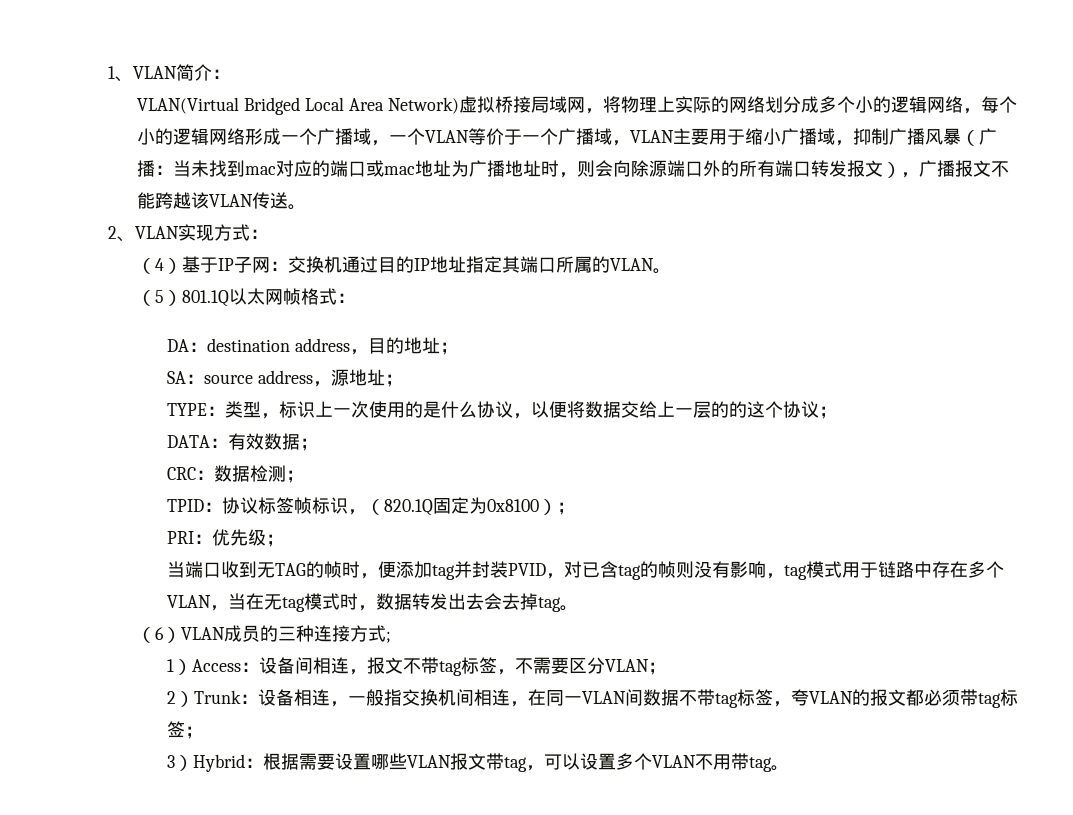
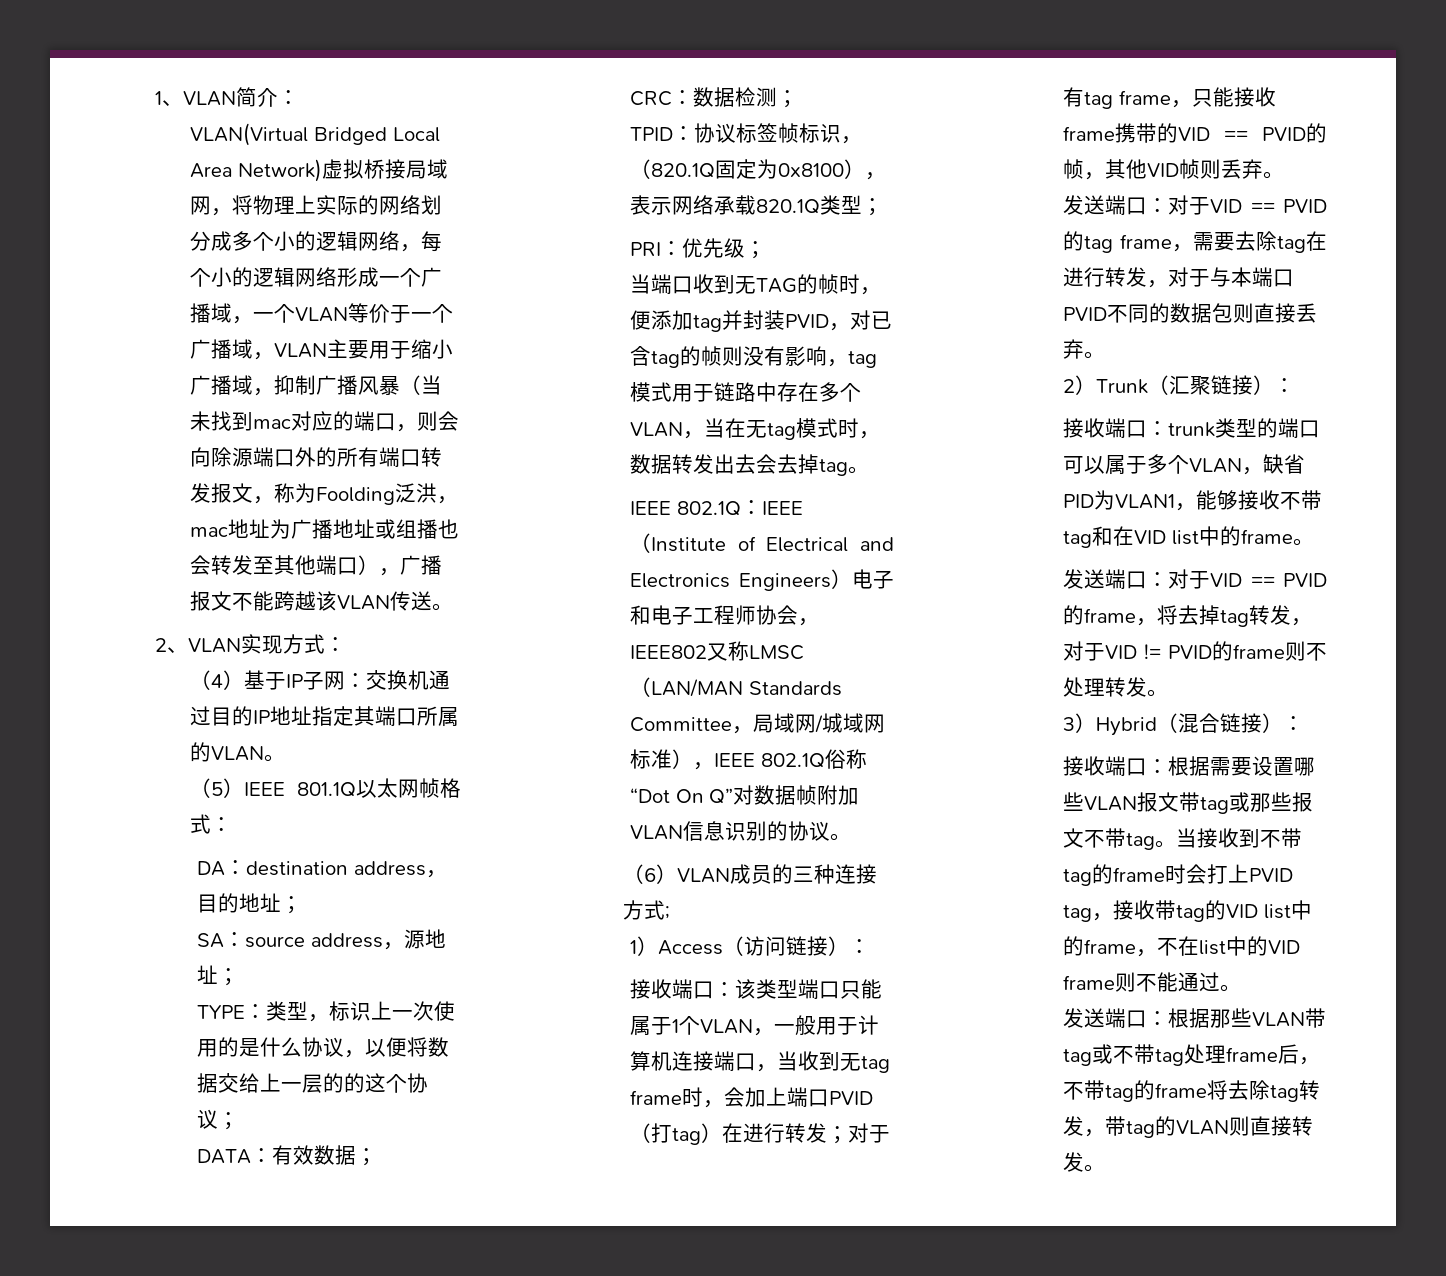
[979,128,998,145] [137,160,174,177] 广播： -> (422, 385) none
[366,160,560,177] 或mac地址为广播地址时 -> (397, 422) none
(884, 168) none -> [253,483,459,505] [190,519,460,539] [190,555,359,575] ，称为Foolding泛洪，mac地址为广播地址或组播也会转发至其他端口
(183, 298) none -> [244,782,286,796] IEEE
(557, 507) none -> [865,172,887,180] [630,195,863,215] ，表示网络承载820.1Q类型
(578, 608) none -> [630,500,803,516] [630,533,894,553] [630,569,894,591] [630,605,820,626] [630,641,805,661] [630,677,842,697] [630,713,886,734] [630,749,867,770] [630,785,860,805] [630,821,852,841] // IEEE 802.1Q：IEEE（Institute of Electrical and Electronics Engineers）电子和电子工程师协会，IEEE802又称LMSC（LAN/MAN Standards Committee，局域网/城域网标准），IEEE 802.1Q俗称“Dot On Q”对数据帧附加VLAN信息识别的协议。
[240,657,666,676] [166,689,1018,708] [166,721,203,739] [166,754,245,772] ：设备间相连，报文不带tag标签，不需要区分VLAN； // 2）Trunk：设备相连，一般指交换机间相连，在同一VLAN间数据不带tag标签，夸VLAN的报文都必须带tag标签； // 3）Hybrid -> [723,936,871,956] [630,979,883,999] [630,1015,880,1036] [630,1051,891,1073] [630,1087,874,1108] [630,1123,891,1145] [1063,87,1276,109] [1063,123,1327,143] [1063,159,1285,180] [1063,195,1327,215] [1063,231,1327,253] [1063,267,1295,288] [1063,303,1318,323] [1063,339,1106,359] [1063,375,1296,395] [1063,418,1321,438] [1063,454,1306,475] [1063,490,1323,511] [1063,526,1314,548] [1063,569,1327,589] [1063,605,1313,627] [1063,641,1327,661] [1063,677,1169,697] [1063,713,1305,736] [1063,756,1148,776] （访问链接）： // 接收端口：该类型端口只能属于1个VLAN，一般用于计算机连接端口，当收到无tag frame时，会加上端口PVID（打tag）在进行转发；对于有tag frame，只能接收frame携带的VID == PVID的帧，其他VID帧则丢弃。 // 发送端口：对于VID == PVID的tag frame，需要去除tag在进行转发，对于与本端口PVID不同的数据包则直接丢弃。 // 2）Trunk（汇聚链接）： // 接收端口：trunk类型的端口可以属于多个VLAN，缺省PID为VLAN1，能够接收不带tag和在VID list中的frame。 // 发送端口：对于VID == PVID的frame，将去掉tag转发，对于VID != PVID的frame则不处理转发。 // 3）Hybrid（混合链接）： // 接收端口
[525,753,772,772] ，可以设置多个VLAN不用带tag -> [1229,792,1314,812] [1063,828,1303,850] [1063,864,1294,886] [1063,900,1312,922] [1063,936,1301,957] [1063,972,1242,992] [1063,1008,1327,1028] [1063,1044,1321,1066] [1063,1080,1321,1102] [1063,1116,1314,1138] [1063,1152,1085,1172] 或那些报文不带tag。当接收到不带tag的frame时会打上PVID tag，接收带tag的VID list中的frame，不在list中的VID frame则不能通过。 // 发送端口：根据那些VLAN带tag或不带tag处理frame后，不带tag的frame将去除tag转发，带tag的VLAN则直接转发

